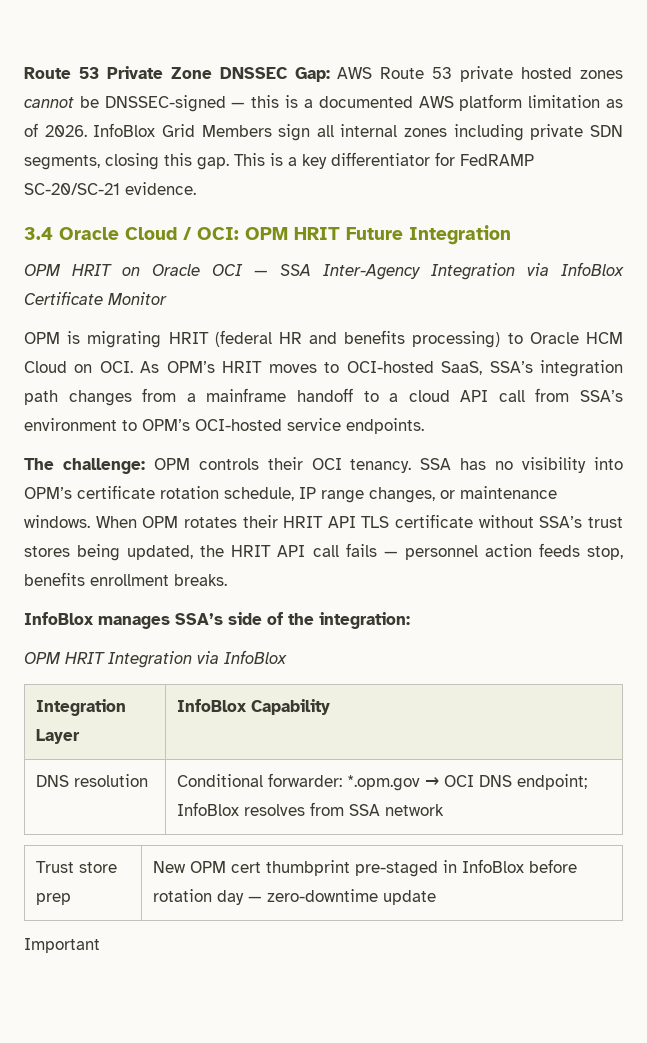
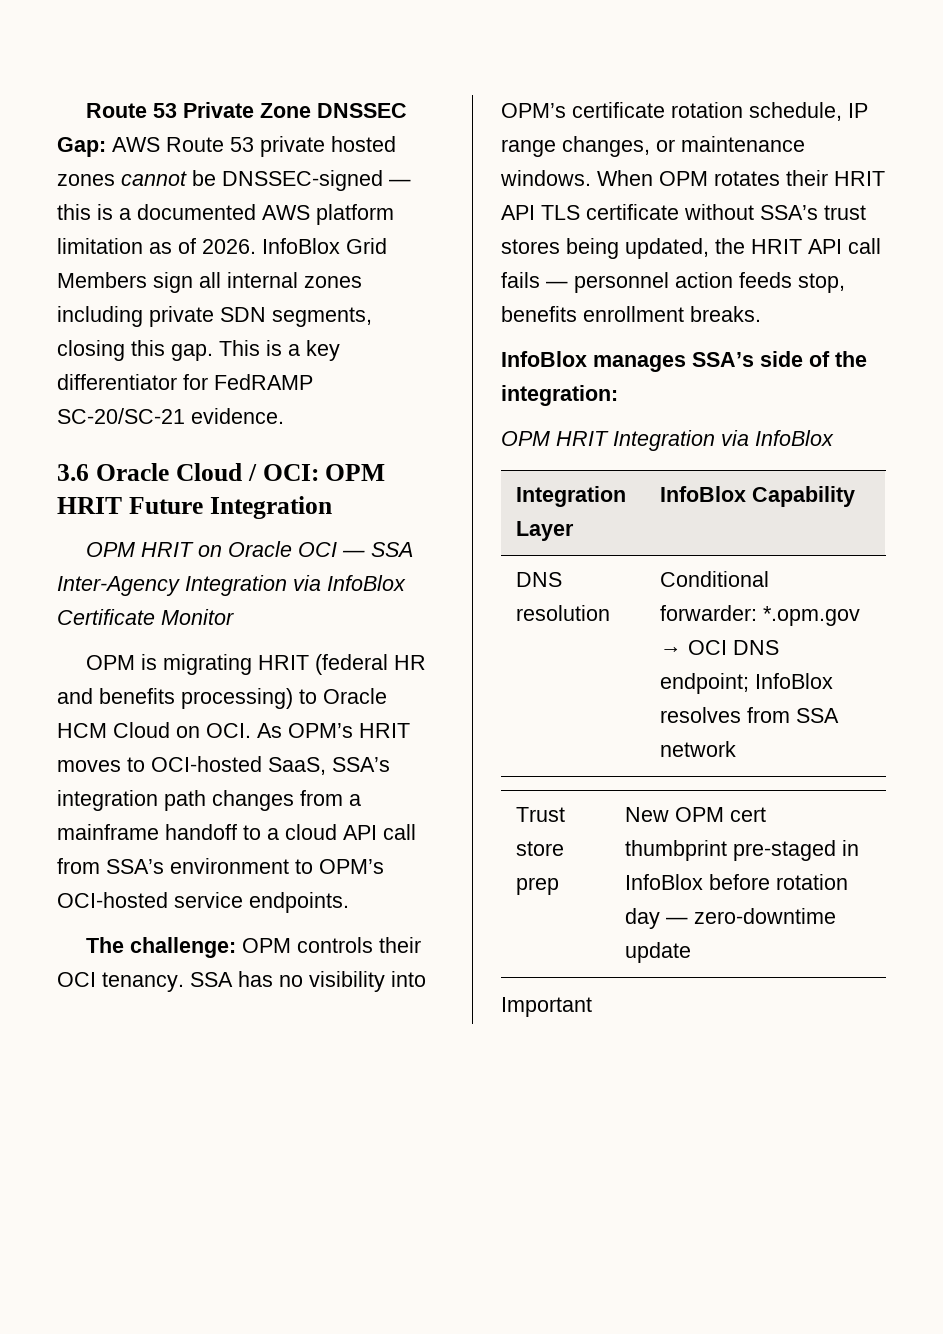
[24,227,53,240] 3.4 -> [57,464,89,481] 3.6

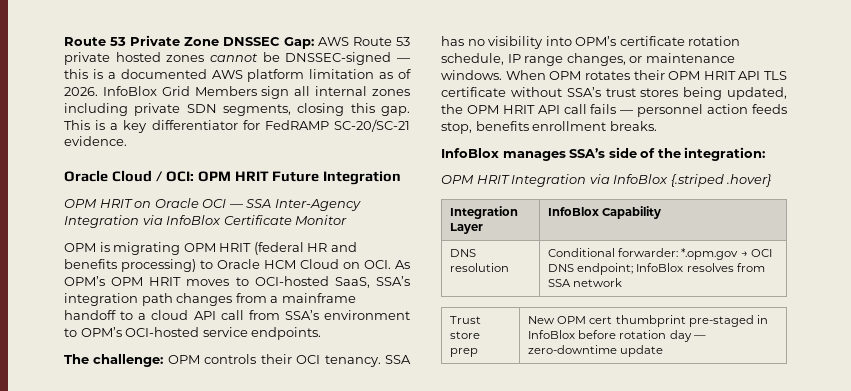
[57,464,89,481] 3.6 -> (127, 141) none
(252, 664) none -> [183,243,216,252] OPM
(353, 730) none -> [111,277,144,286] OPM
(828, 178) none -> [668,71,701,80] OPM
(745, 246) none -> [466,105,499,114] OPM
(834, 438) none -> [670,174,772,187] {.striped .hover}
[501,997,592,1017] // Important -> (664, 351) none

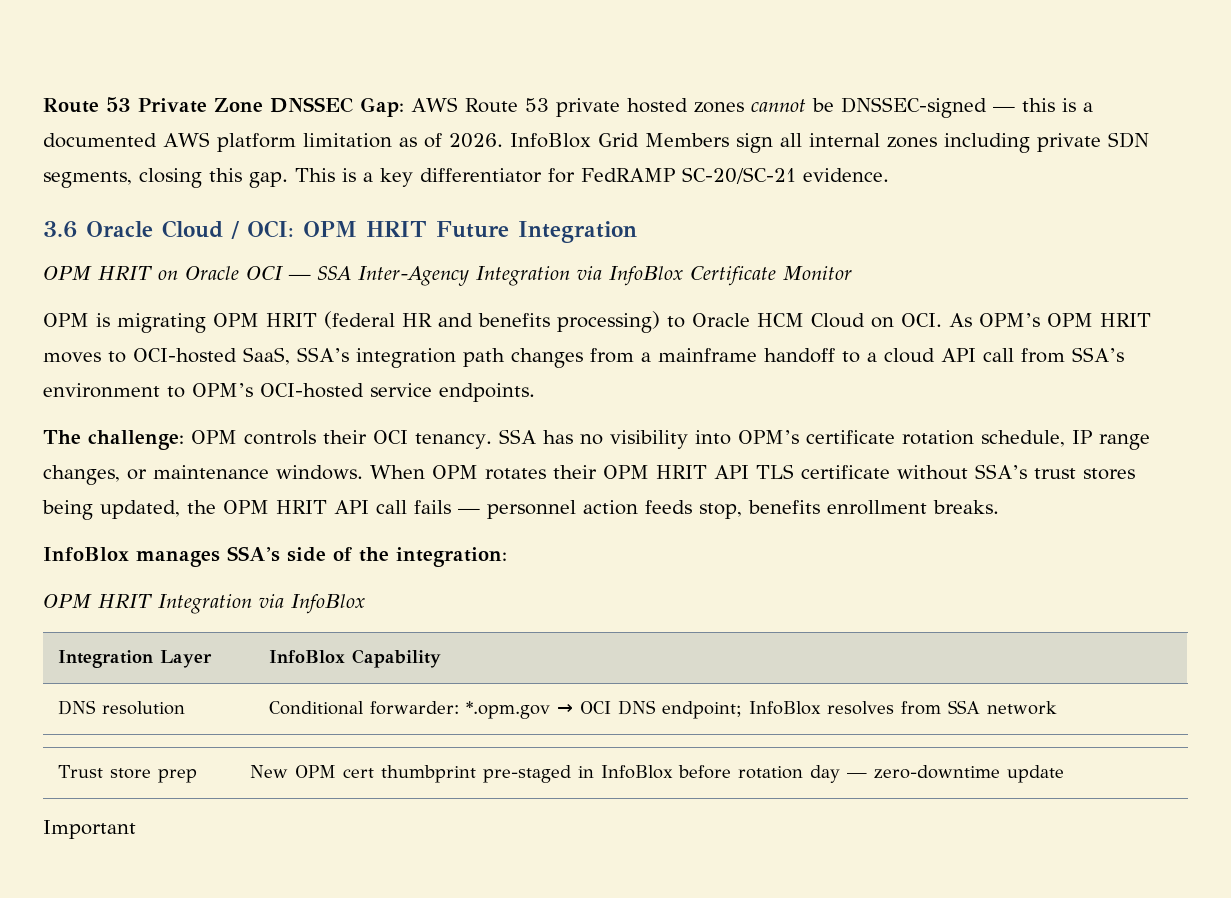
(127, 141) none -> [43,221,77,238] 3.6
[670,174,772,187] {.striped .hover} -> (365, 604) none
(664, 351) none -> [43,820,136,839] // Important

